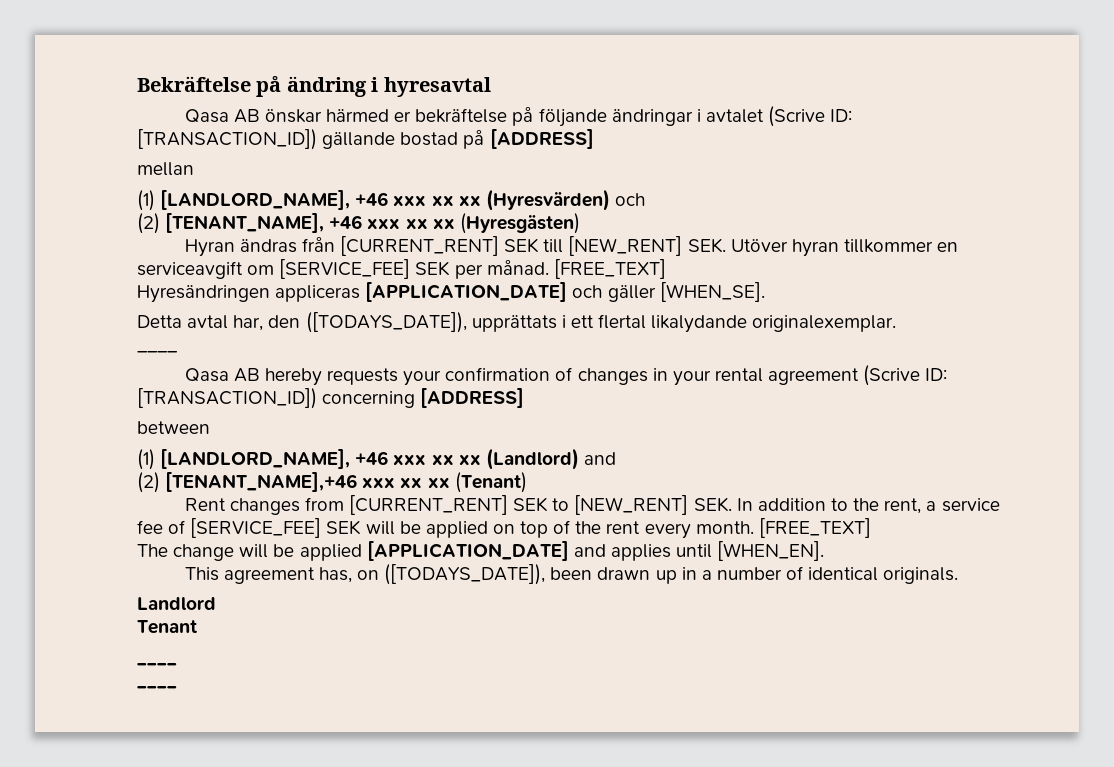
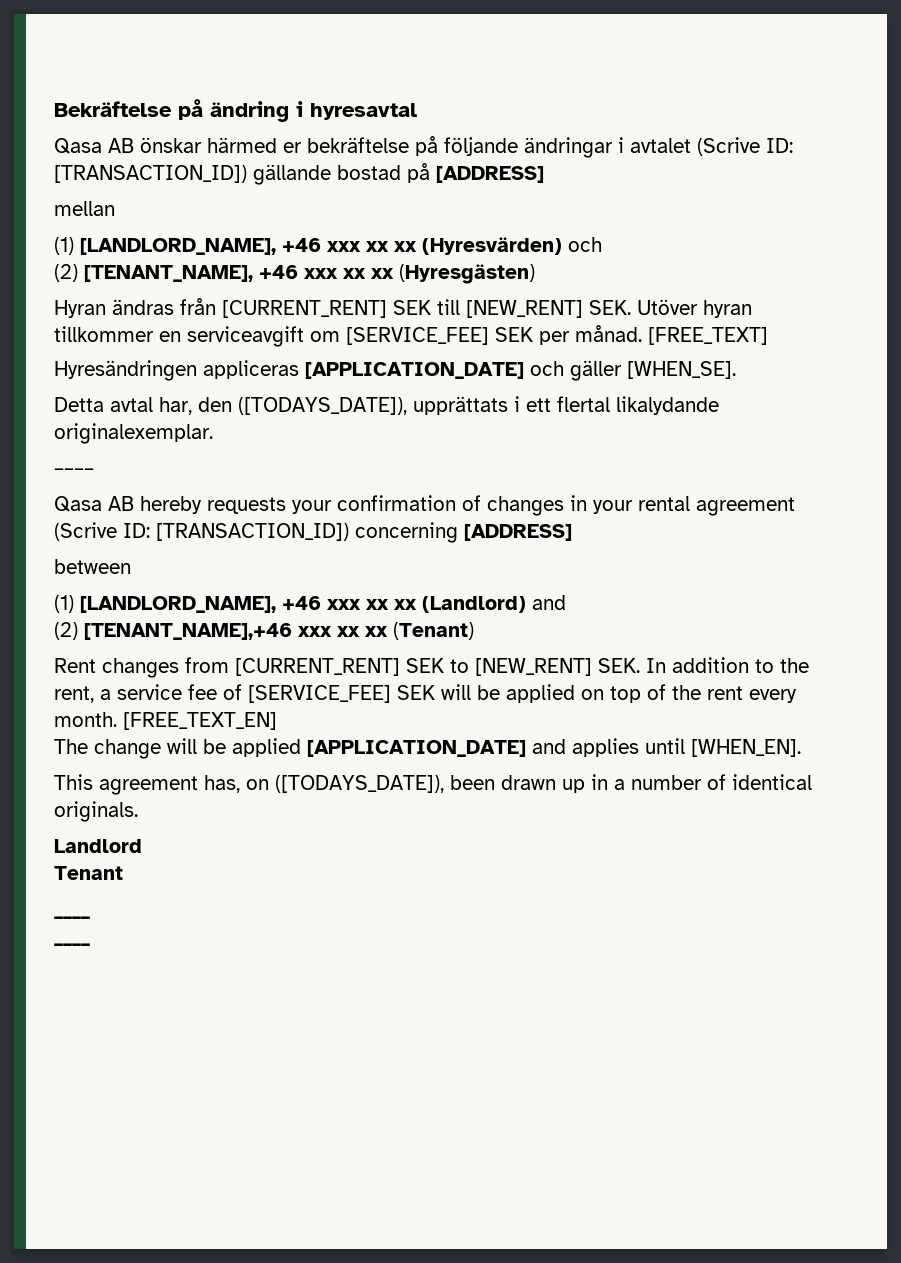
[758,518,871,538] [FREE_TEXT] -> [123,712,277,730] [FREE_TEXT_EN]

